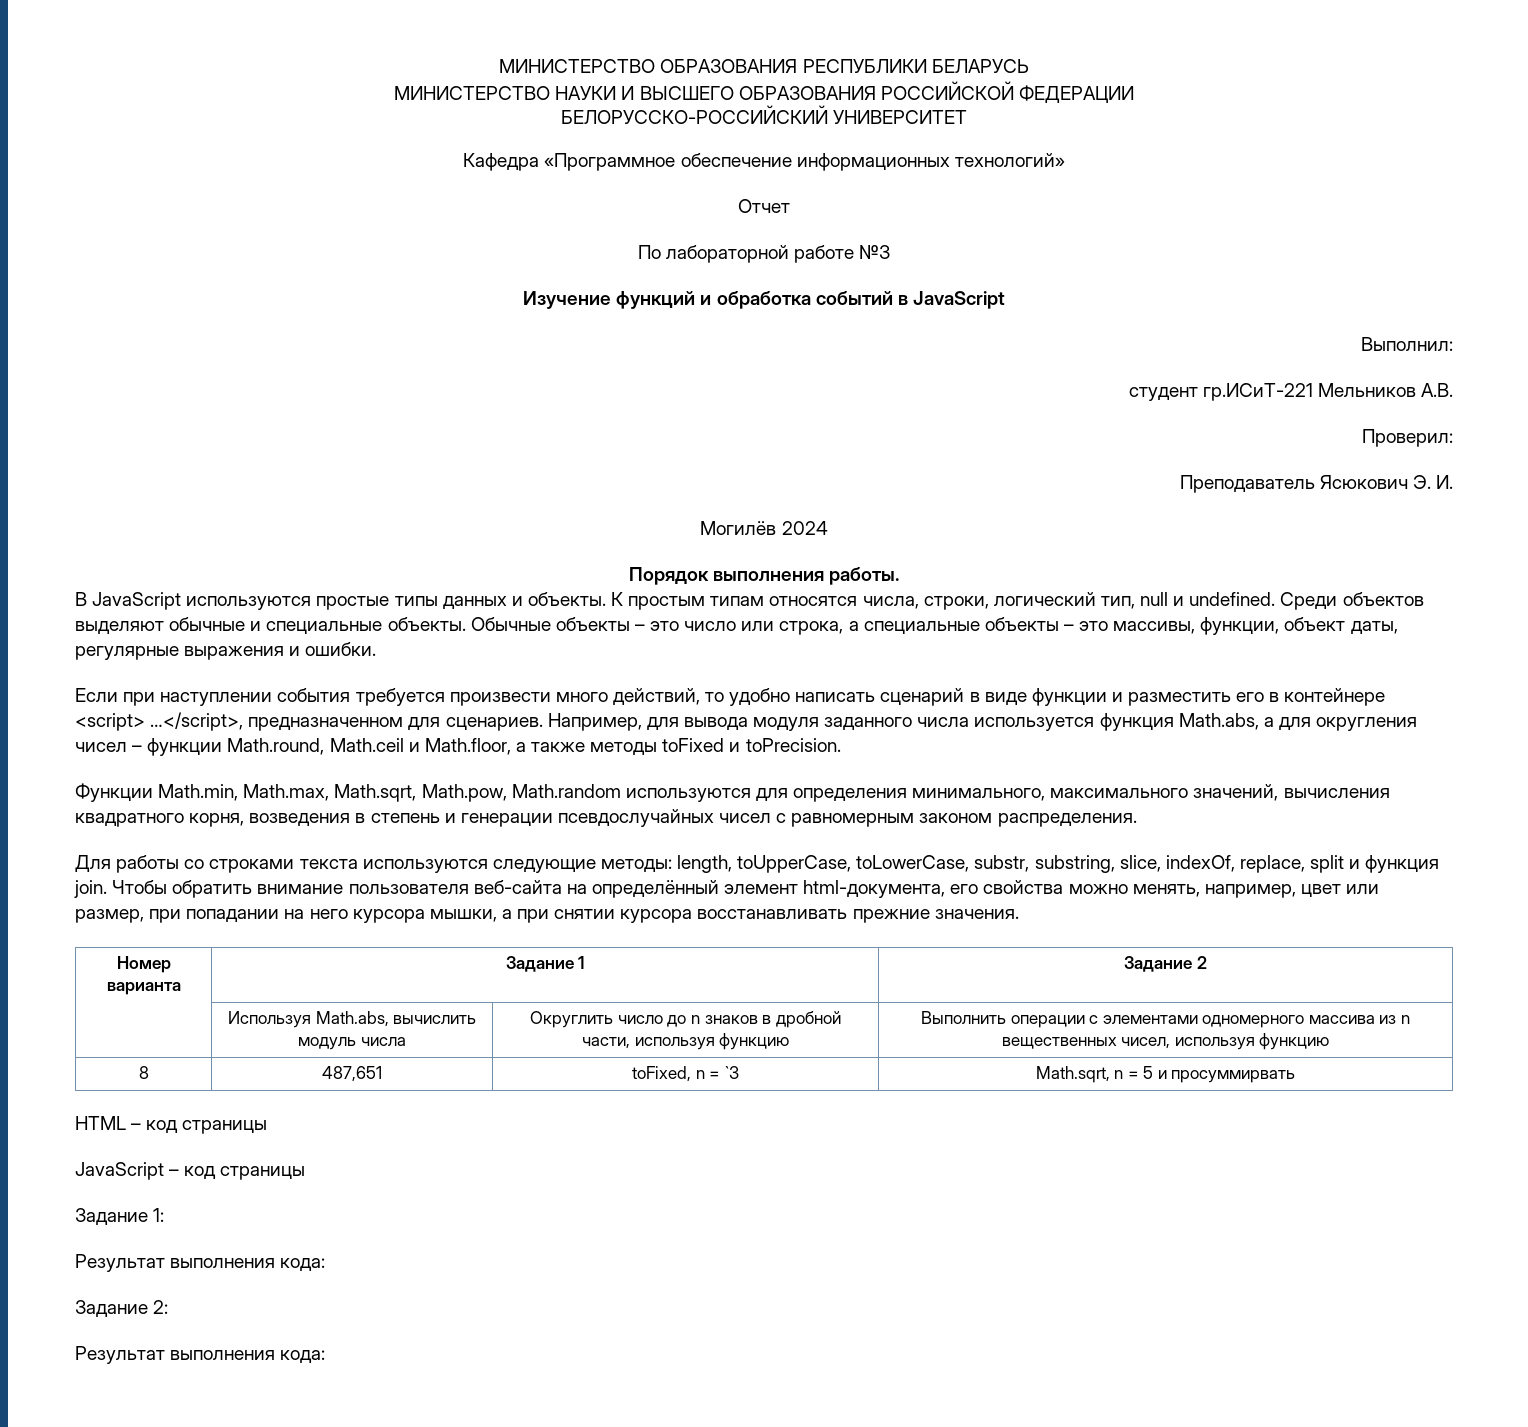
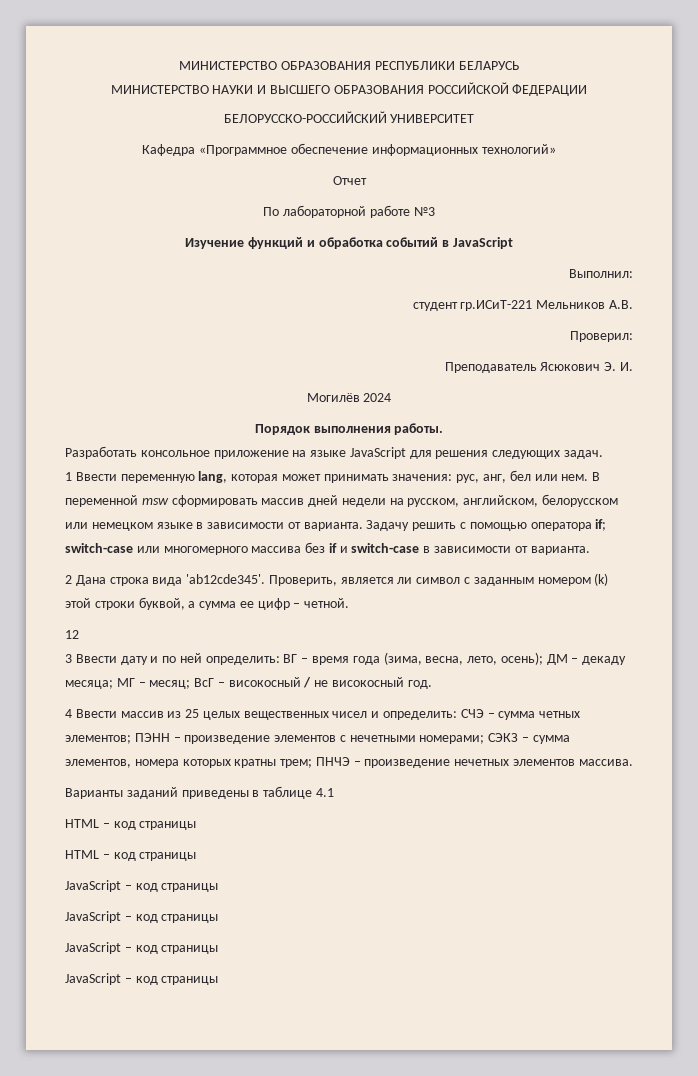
[75,592,1424,610] [75,617,1398,635] [75,642,377,660] [75,688,1386,706] [75,712,1418,731] [75,738,841,756] [75,783,1390,802] [75,809,1137,827] [75,855,1440,873] [74,880,1380,898] [75,909,1019,923] [116,956,171,973] [106,982,181,995] [505,956,585,972] [1124,956,1207,972] [227,1011,477,1028] [298,1037,406,1050] [530,1011,841,1028] [581,1033,790,1050] [920,1011,1411,1028] [1001,1033,1330,1050] [138,1066,149,1079] [322,1066,382,1082] [632,1066,739,1082] [1035,1066,1296,1083] В JavaScript используются простые типы данных и объекты. К простым типам относятся числа, строки, логический тип, null и undefined. Среди объектов выделяют обычные и специальные объекты. Обычные объекты – это число или строка, а специальные объекты – это массивы, функции, объект даты, регулярные выражения и ошибки. // Если при наступлении события требуется произвести много действий, то удобно написать сценарий в виде функции и разместить его в контейнере <script> …</script>, предназначенном для сценариев. Например, для вывода модуля заданного числа используется функция Math.abs, а для округления чисел – функции Math.round, Math.ceil и Math.floor, а также методы toFixed и toPrecision. // Функции Math.min, Math.max, Math.sqrt, Math.pow, Math.random используются для определения минимального, максимального значений, вычисления квадратного корня, возведения в степень и генерации псевдослучайных чисел с равномерным законом распределения. // Для работы со строками текста используются следующие методы: length, toUpperCase, toLowerCase, substr, substring, slice, indexOf, replace, split и функция join. Чтобы обратить внимание пользователя веб-сайта на определённый элемент html-документа, его свойства можно менять, например, цвет или размер, при попадании на него курсора мышки, а при снятии курсора восстанавливать прежние значения. // Номер варианта | Задание 1 | Задание 2 // | Используя Math.abs, вычислить модуль числа | Округлить число до n знаков в дробной части, используя функцию | Выполнить операции с элементами одномерного массива из n вещественных чисел, используя функцию // 8 | 487,651 | toFixed, n = `3 | Math.sqrt, n = 5 и просуммирвать -> [65,446,604,459] [65,470,601,483] [65,494,619,507] [65,519,607,531] [65,542,590,555] [65,573,609,586] [65,597,350,610] [65,630,79,639] [65,652,627,665] [65,677,432,689] [65,709,581,720] [65,733,570,744] [65,757,633,768] [65,786,334,799] [65,819,197,830] Разработать консольное приложение на языке JavaScript для решения следующих задач. // 1 Ввести переменную lang, которая может принимать значения: рус, анг, бел или нем. В переменной msw сформировать массив дней недели на русском, английском, белорусском или немецком языке в зависимости от варианта. Задачу решить с помощью оператора if; switch-case или многомерного массива без if и switch-case в зависимости от варианта. // 2 Дана строка вида 'ab12cde345'. Проверить, является ли символ с заданным номером (k) этой строки буквой, а сумма ее цифр – четной. // 12 // 3 Ввести дату и по ней определить: ВГ – время года (зима, весна, лето, осень); ДМ – декаду месяца; МГ – месяц; ВсГ – високосный / не високосный год. // 4 Ввести массив из 25 целых вещественных чисел и определить: СЧЭ – сумма четных элементов; ПЭНН – произведение элементов с нечетными номерами; СЭКЗ – сумма элементов, номера которых кратны трем; ПНЧЭ – произведение нечетных элементов массива. // Варианты заданий приведены в таблице 4.1 // HTML – код страницы
[75,1208,165,1225] [75,1254,326,1272] [75,1300,169,1317] [75,1346,326,1364] Задание 1: // Результат выполнения кода: // Задание 2: // Результат выполнения кода: -> [65,911,219,923] [65,942,219,954] [65,973,219,985] JavaScript – код страницы // JavaScript – код страницы // JavaScript – код страницы

